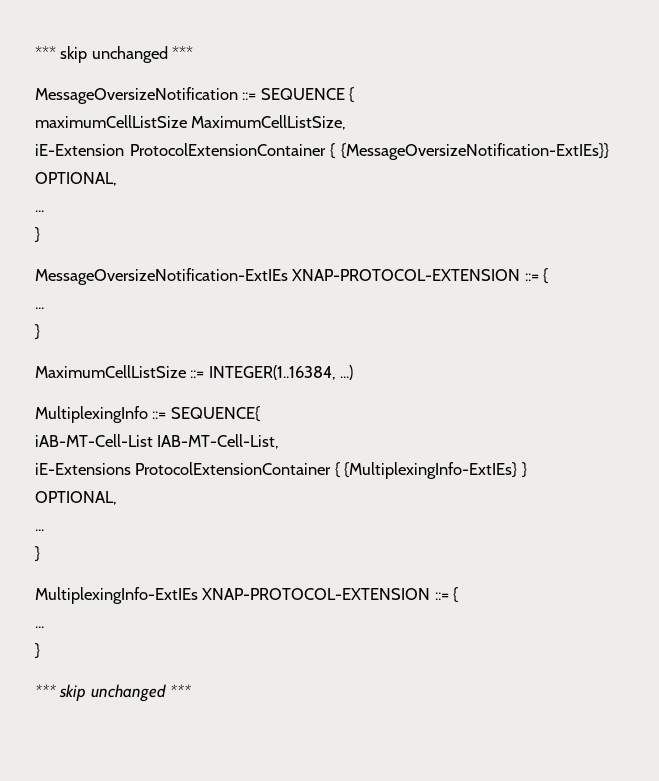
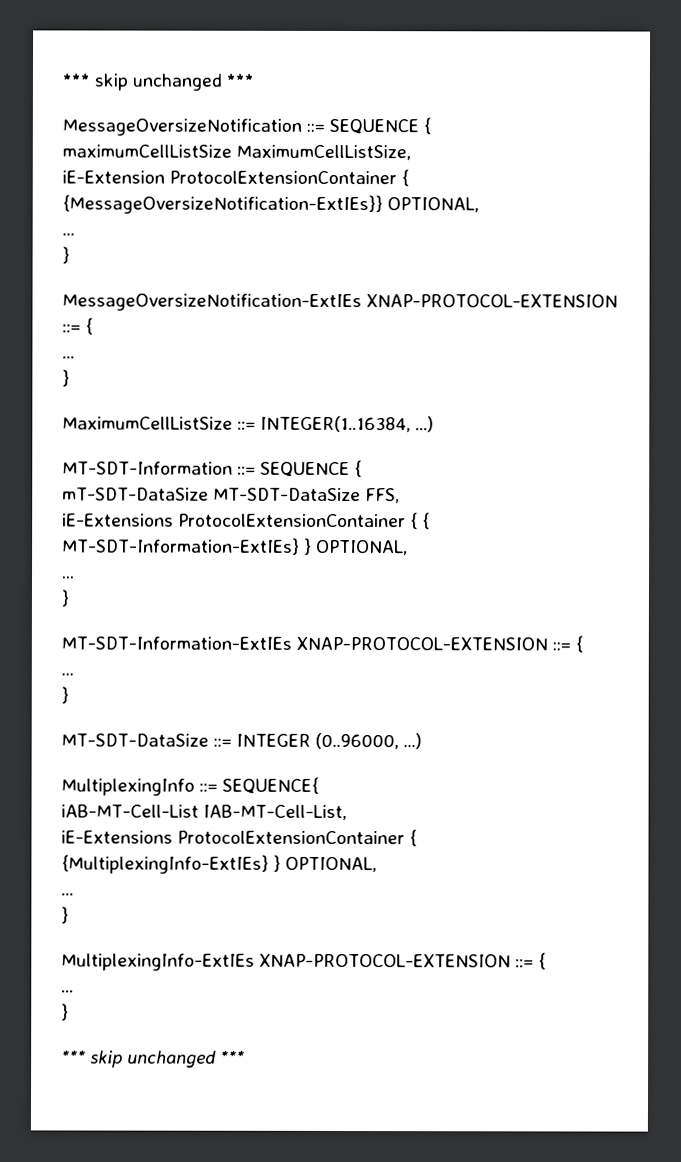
(354, 372) none -> [62,460,363,478] [62,487,401,504] [62,512,431,530] [62,537,409,556] [62,575,75,579] [61,589,69,607] [61,635,584,653] [61,672,74,676] [61,686,69,704] [61,732,423,750] // MT-SDT-Information ::= SEQUENCE { // mT-SDT-DataSize MT-SDT-DataSize FFS, // iE-Extensions ProtocolExtensionContainer { { MT-SDT-Information-ExtIEs} } OPTIONAL, // ... // } // MT-SDT-Information-ExtIEs XNAP-PROTOCOL-EXTENSION ::= { // ... // } // MT-SDT-DataSize ::= INTEGER (0..96000, ...)

